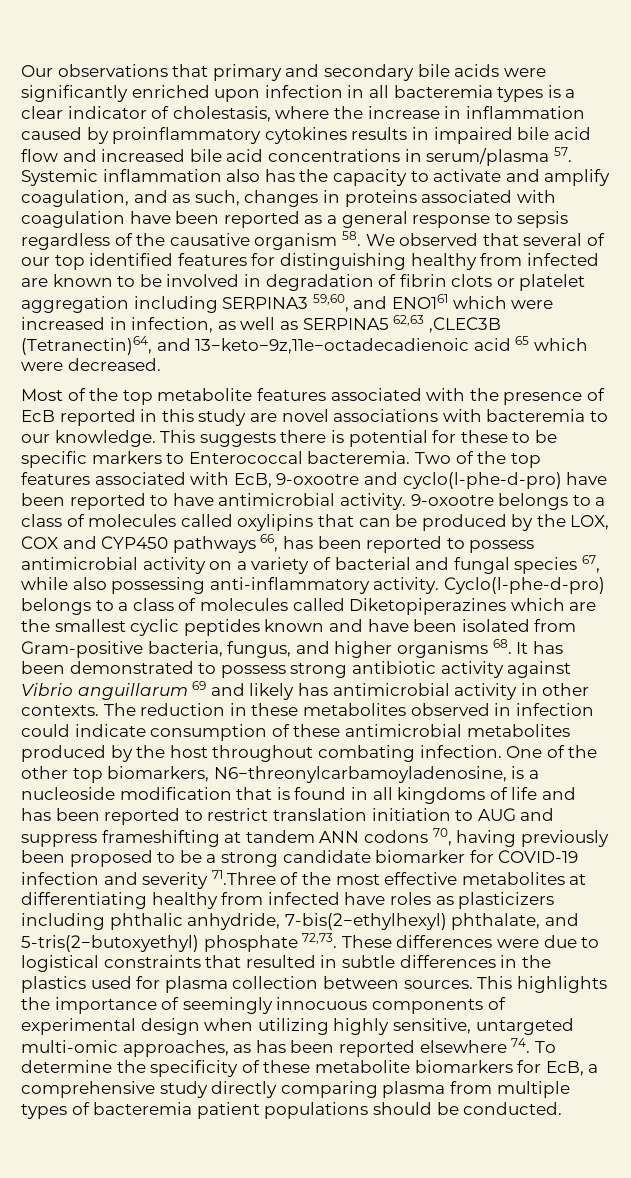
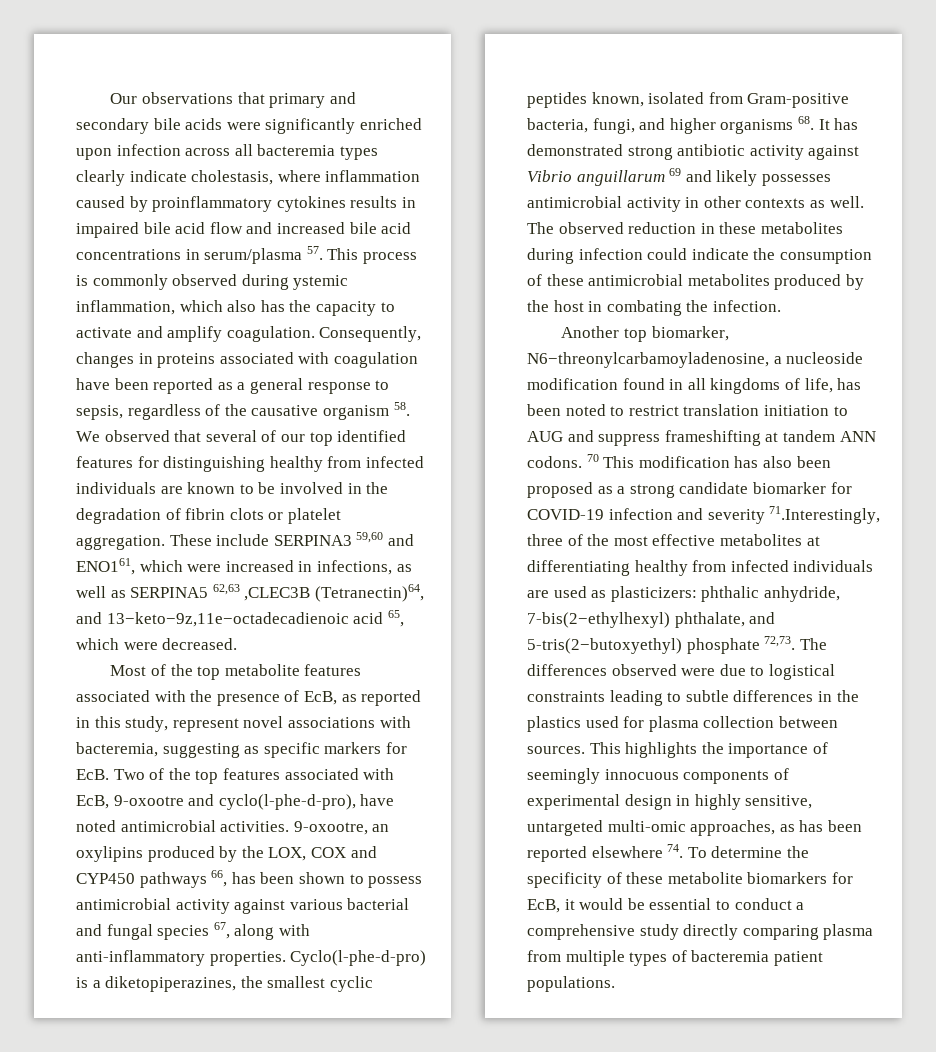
[347,85,365,98] in -> [185,148,231,156] across
[547,85,576,98] [21,106,462,122] is a clear indicator of cholestasis, where the increase in -> [76,170,321,186] clearly indicate cholestasis, where
[21,169,222,186] Systemic inflammation -> [327,248,417,264] [76,274,349,290] [76,300,223,315] This process is commonly observed during ystemic inflammation, which
[21,190,240,207] coagulation, and as such, -> [226,326,422,342] coagulation. Consequently,
[517,211,569,228] sepsis -> [76,405,123,420] sepsis,
(599, 259) none -> [76,482,156,494] individuals
(261, 280) none -> [366,482,389,494] the
[21,294,448,313] aggregation including SERPINA3 59,60, and ENO161 -> [76,532,414,550] [76,558,135,575] aggregation. These include SERPINA3 59,60 and ENO161,
[131,317,214,333] infection, -> [316,560,392,575] infections,
[515,336,530,345] 65 -> [387,610,404,627] 65,
[21,410,55,422] EcB -> [303,691,357,705] EcB, as
[198,409,277,426] study are -> [125,716,239,732] study, represent
[486,409,608,422] [21,430,557,447] [21,451,411,468] bacteremia to our knowledge. This suggests there is potential for these to be specific markers to Enterococcal bacteremia. -> [76,742,407,758] [76,769,109,780] bacteremia, suggesting as specific markers for EcB.
[402,472,608,489] [21,493,606,510] [21,514,418,531] cyclo(l-phe-d-pro) have been reported to have antimicrobial activity. 9-oxootre belongs to a class of molecules called oxylipins that can be -> [218,794,395,810] [76,820,390,835] [76,846,143,862] cyclo(l-phe-d-pro), have noted antimicrobial activities. 9-oxootre, an oxylipins
[366,536,443,553] reported -> [298,872,345,884] shown
[209,557,331,574] on a variety of -> [234,899,343,914] against various
[21,577,605,594] [21,598,597,615] [21,619,458,636] while also possessing anti-inflammatory activity. Cyclo(l-phe-d-pro) belongs to a class of molecules called Diketopiperazines which are the smallest cyclic peptides known and have been -> [234,924,310,940] [76,950,427,966] [76,976,373,992] [527,92,644,108] along with anti-inflammatory properties. Cyclo(l-phe-d-pro) is a diketopiperazines, the smallest cyclic peptides known,
[227,641,292,658] fungus, -> [592,118,635,134] fungi,
[21,661,286,678] been demonstrated to possess -> [527,144,623,156] demonstrated
[297,683,328,696] has -> [761,174,831,186] possesses
[21,703,136,716] contexts. The -> [745,196,864,208] [527,222,624,234] contexts as well. The observed
[410,703,512,716] observed in -> [527,248,574,264] during
(146, 730) none -> [753,248,776,260] the
[212,745,598,762] [21,766,525,783] throughout combating infection. One of the other top biomarkers, N6−threonylcarbamoyladenosine, is -> [588,300,781,316] [561,326,729,342] [527,352,769,368] in combating the infection. // Another top biomarker, N6−threonylcarbamoyladenosine,
[236,787,290,800] that is -> (618, 384) none
[511,787,576,800] [21,808,181,825] life and has been reported -> [804,378,862,393] [527,404,606,416] life, has been noted
[363,828,609,847] [21,850,202,867] codons 70, having previously been proposed to be -> [527,454,831,468] [527,482,613,498] codons. 70 This modification has also been proposed as
[211,870,276,885] 71.Three -> [769,506,881,524] [527,534,563,546] 71.Interestingly, three
[344,892,555,909] [21,913,105,930] have roles as plasticizers including -> [793,560,874,572] [527,586,697,602] individuals are used as plasticizers:
[341,935,493,948] These differences -> [799,638,827,650] [527,664,677,676] The differences observed
[205,955,338,968] that resulted in -> [609,690,682,706] leading to
[204,1018,329,1035] when utilizing -> [676,795,691,806] in
(584, 1068) none -> [564,898,792,910] it would be essential to conduct
[264,1102,563,1119] populations should be conducted. -> [527,976,615,992] populations.

